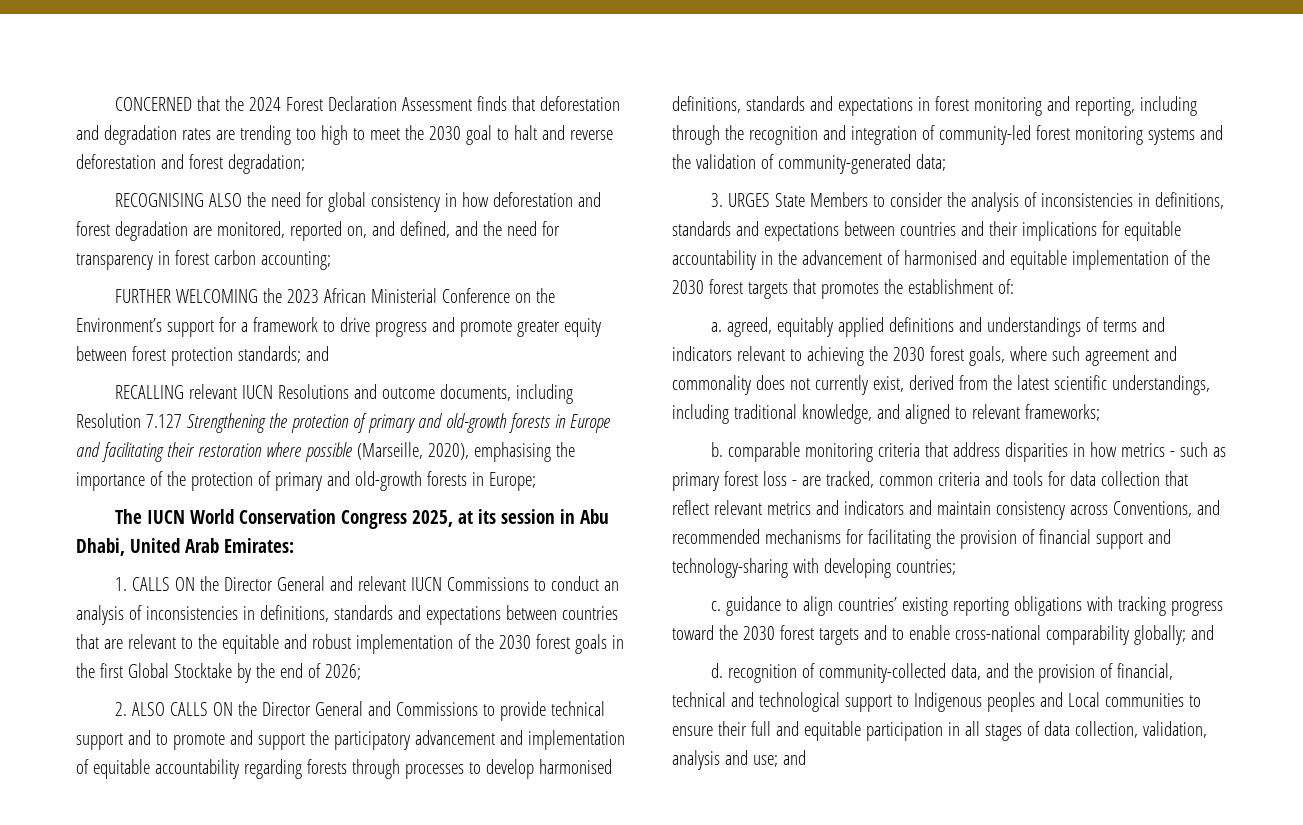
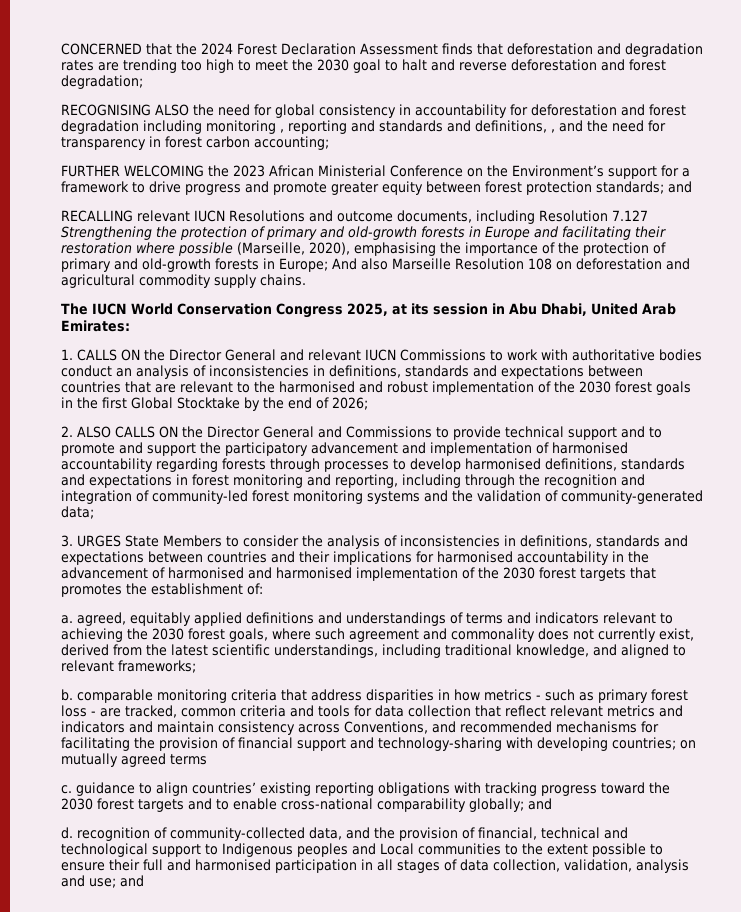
[461,192,489,207] how -> [415,104,528,118] accountability for
[192,221,450,241] are monitored, reported on, and defined, -> [143,120,555,134] including monitoring , reporting and standards and definitions, ,
(536, 481) none -> [332,258,690,270] [61,274,306,288] And also Marseille Resolution 108 on deforestation and agricultural commodity supply chains.
(546, 585) none -> [507,349,702,361] work with authoritative bodies
[221,634,279,654] equitable -> [279,381,355,393] harmonised
[92,759,150,779] equitable -> [552,442,628,454] harmonised
[1123,221,1181,241] equitable -> [437,551,513,563] harmonised
[1009,250,1067,270] equitable -> [276,567,352,579] harmonised
(956, 567) none -> [680,740,696,749] [61,753,207,767] on mutually agreed terms
(1201, 701) none -> [522,843,663,857] the extent possible to
[803,721,861,741] equitable -> [195,859,271,871] harmonised

